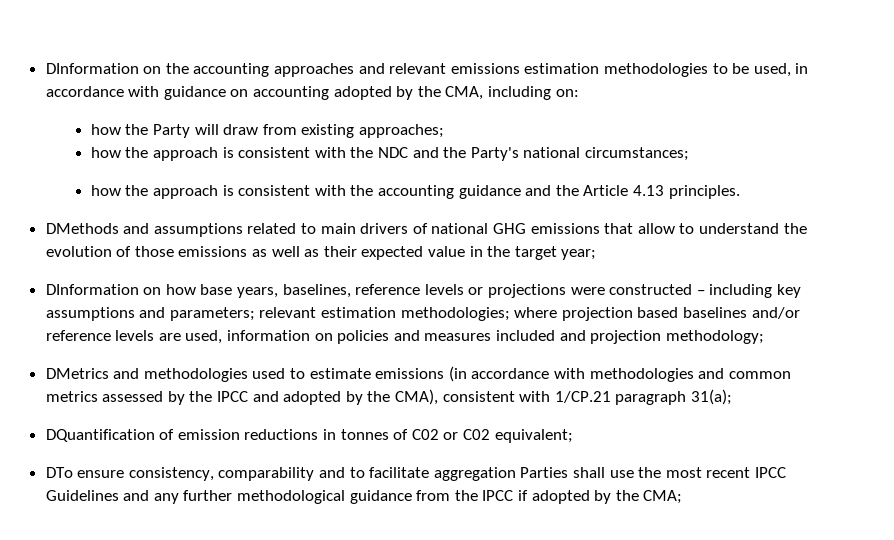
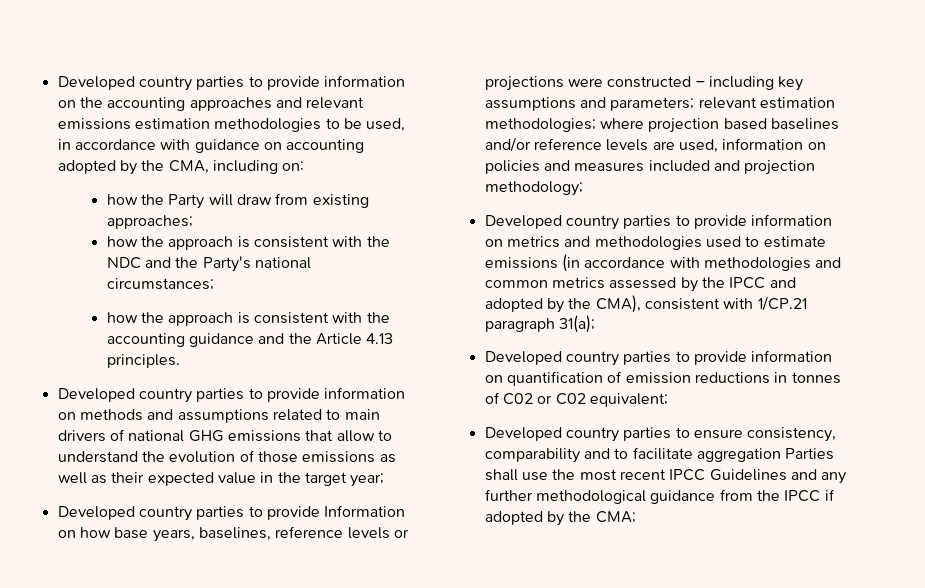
[45,63,139,74] DInformation -> [57,75,406,91] Developed country parties to provide information
[45,223,119,234] DMethods -> [57,387,406,403] [57,409,143,421] Developed country parties to provide information on methods
[45,284,139,295] DInformation -> [57,505,406,521] Developed country parties to provide Information
[45,368,109,379] DMetrics -> [484,214,833,230] [484,236,560,248] Developed country parties to provide information on metrics
[45,429,155,442] DQuantification -> [484,350,833,366] [484,371,603,386] Developed country parties to provide information on quantification
[45,467,73,478] DTo -> [484,427,690,442] Developed country parties to

